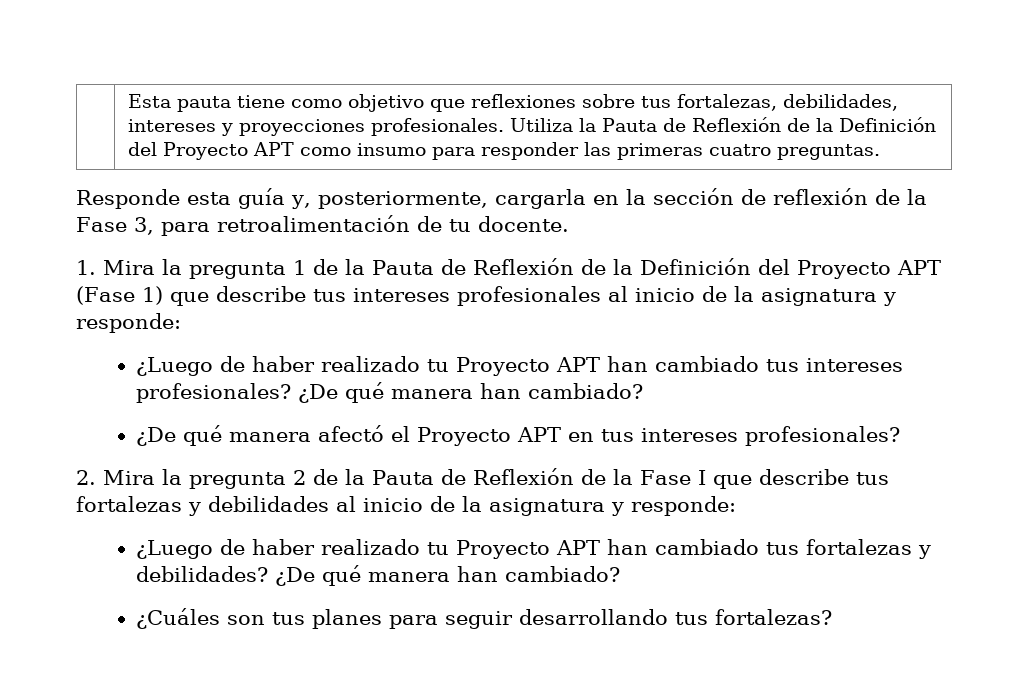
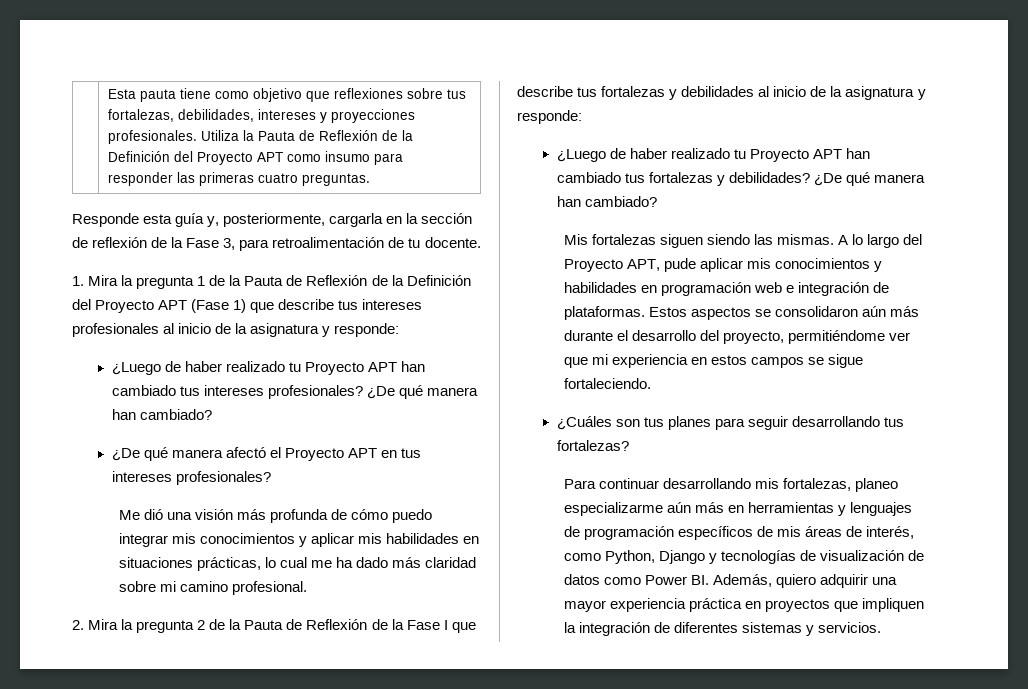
(901, 436) none -> [118,509,432,523] [118,533,479,547] [118,557,476,571] [118,581,307,595] // Me dió una visión más profunda de cómo puedo integrar mis conocimientos y aplicar mis habilidades en situaciones prácticas, lo cual me ha dado más claridad sobre mi camino profesional.
(621, 574) none -> [563,234,923,248] [563,258,882,272] [563,282,889,296] [563,306,919,320] [563,330,910,344] [563,354,863,368] [563,378,651,389] // Mis fortalezas siguen siendo las mismas. A lo largo del Proyecto APT, pude aplicar mis conocimientos y habilidades en programación web e integración de plataformas. Estos aspectos se consolidaron aún más durante el desarrollo del proyecto, permitiéndome ver que mi experiencia en estos campos se sigue fortaleciendo.
(833, 617) none -> [563,478,898,492] [563,502,912,516] [563,526,914,540] [563,550,924,564] [563,574,897,588] [563,598,924,612] [563,622,881,636] // Para continuar desarrollando mis fortalezas, planeo especializarme aún más en herramientas y lenguajes de programación específicos de mis áreas de interés, como Python, Django y tecnologías de visualización de datos como Power BI. Además, quiero adquirir una mayor experiencia práctica en proyectos que impliquen la integración de diferentes sistemas y servicios.

